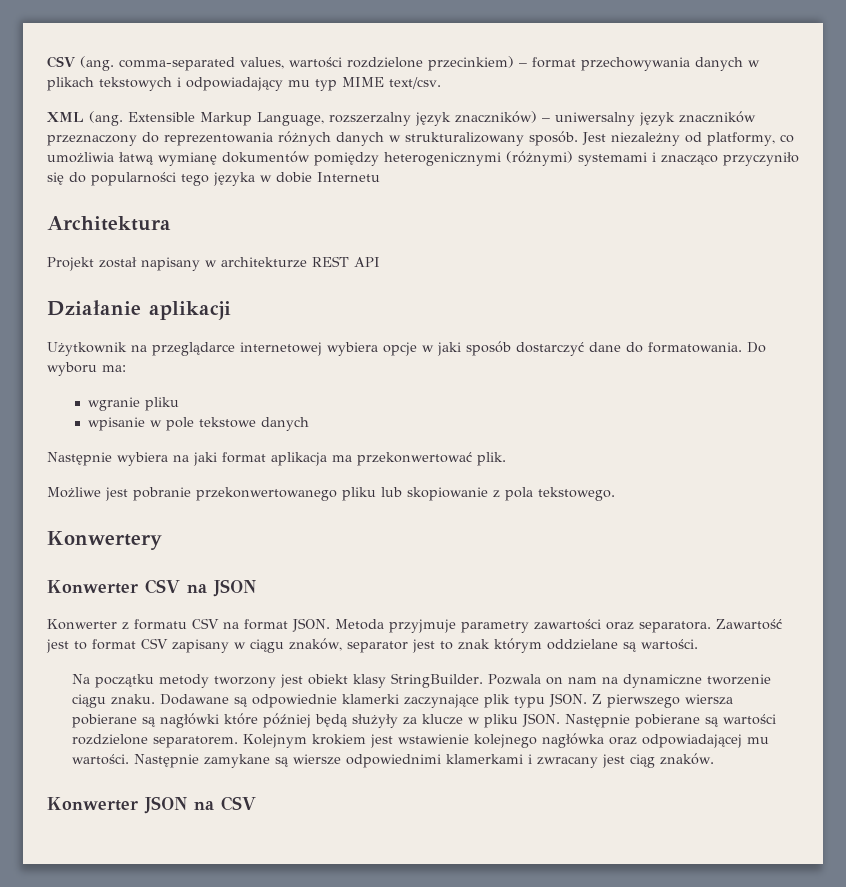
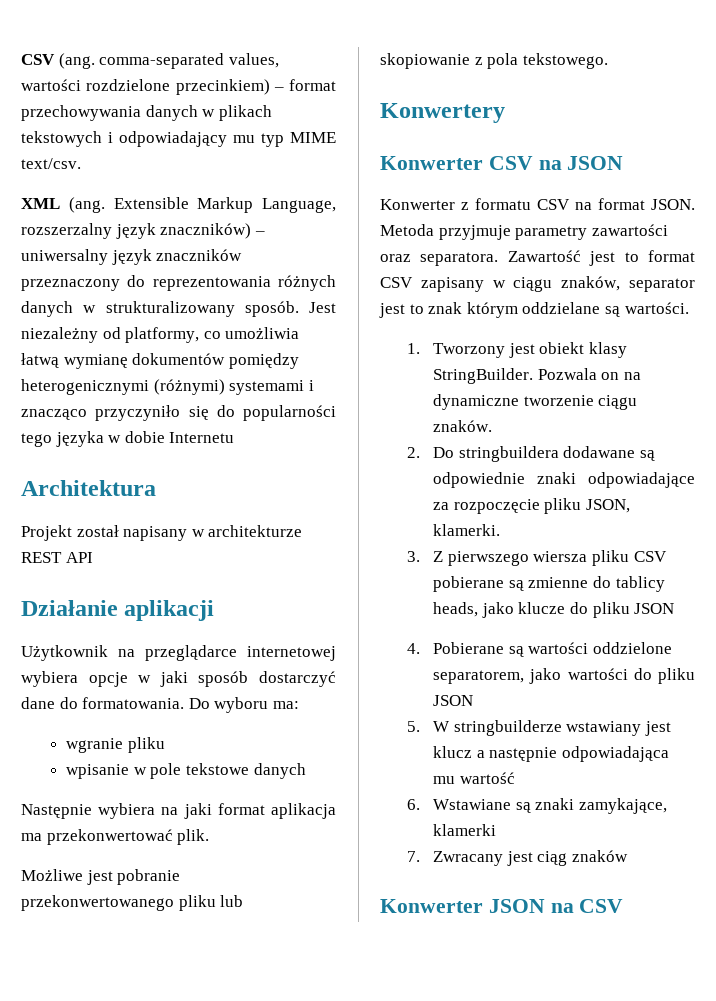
[71,674,276,688] Na początku metody tworzony -> [406,343,506,358] 1. Tworzony
[567,677,597,684] nam -> (620, 376) none
[110,693,733,708] [71,713,776,728] [71,733,769,748] [71,754,598,768] znaku. Dodawane są odpowiednie klamerki zaczynające plik typu JSON. Z pierwszego wiersza pobierane są nagłówki które później będą służyły za klucze w pliku JSON. Następnie pobierane są wartości rozdzielone separatorem. Kolejnym krokiem jest wstawienie kolejnego nagłówka oraz odpowiadającej mu wartości. Następnie zamykane są wiersze odpowiednimi klamerkami i zwracany -> [433,420,493,432] [406,446,655,462] [433,472,695,488] [433,498,630,514] [433,524,501,536] [406,550,667,566] [433,576,665,592] [433,602,675,618] [406,642,672,657] [433,668,695,684] [433,695,474,706] [406,720,671,736] [433,746,669,762] [433,772,515,784] [406,798,667,814] [433,824,497,836] [406,851,504,866] znaków. // 2. Do stringbuildera dodawane są odpowiednie znaki odpowiadające za rozpoczęcie pliku JSON, klamerki. // 3. Z pierwszego wiersza pliku CSV pobierane są zmienne do tablicy heads, jako klucze do pliku JSON // 4. Pobierane są wartości oddzielone separatorem, jako wartości do pliku JSON // 5. W stringbuilderze wstawiany jest klucz a następnie odpowiadająca mu wartość // 6. Wstawiane są znaki zamykające, klamerki // 7. Zwracany
[659,753,714,765] znaków. -> [571,850,628,862] znaków

